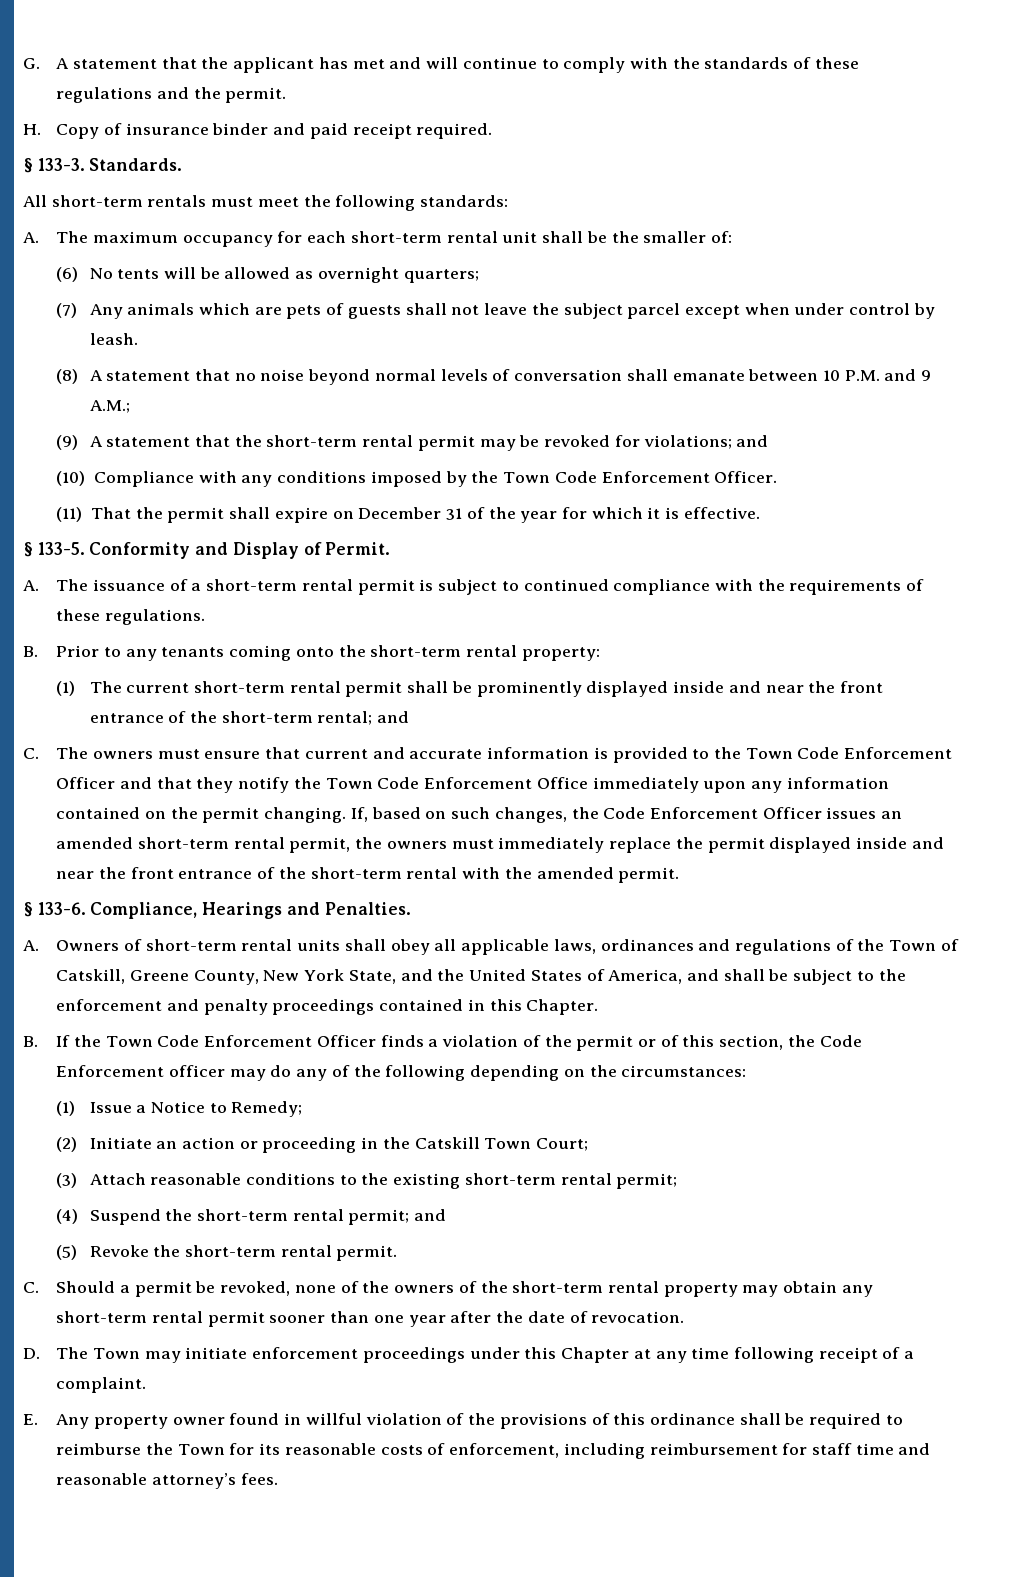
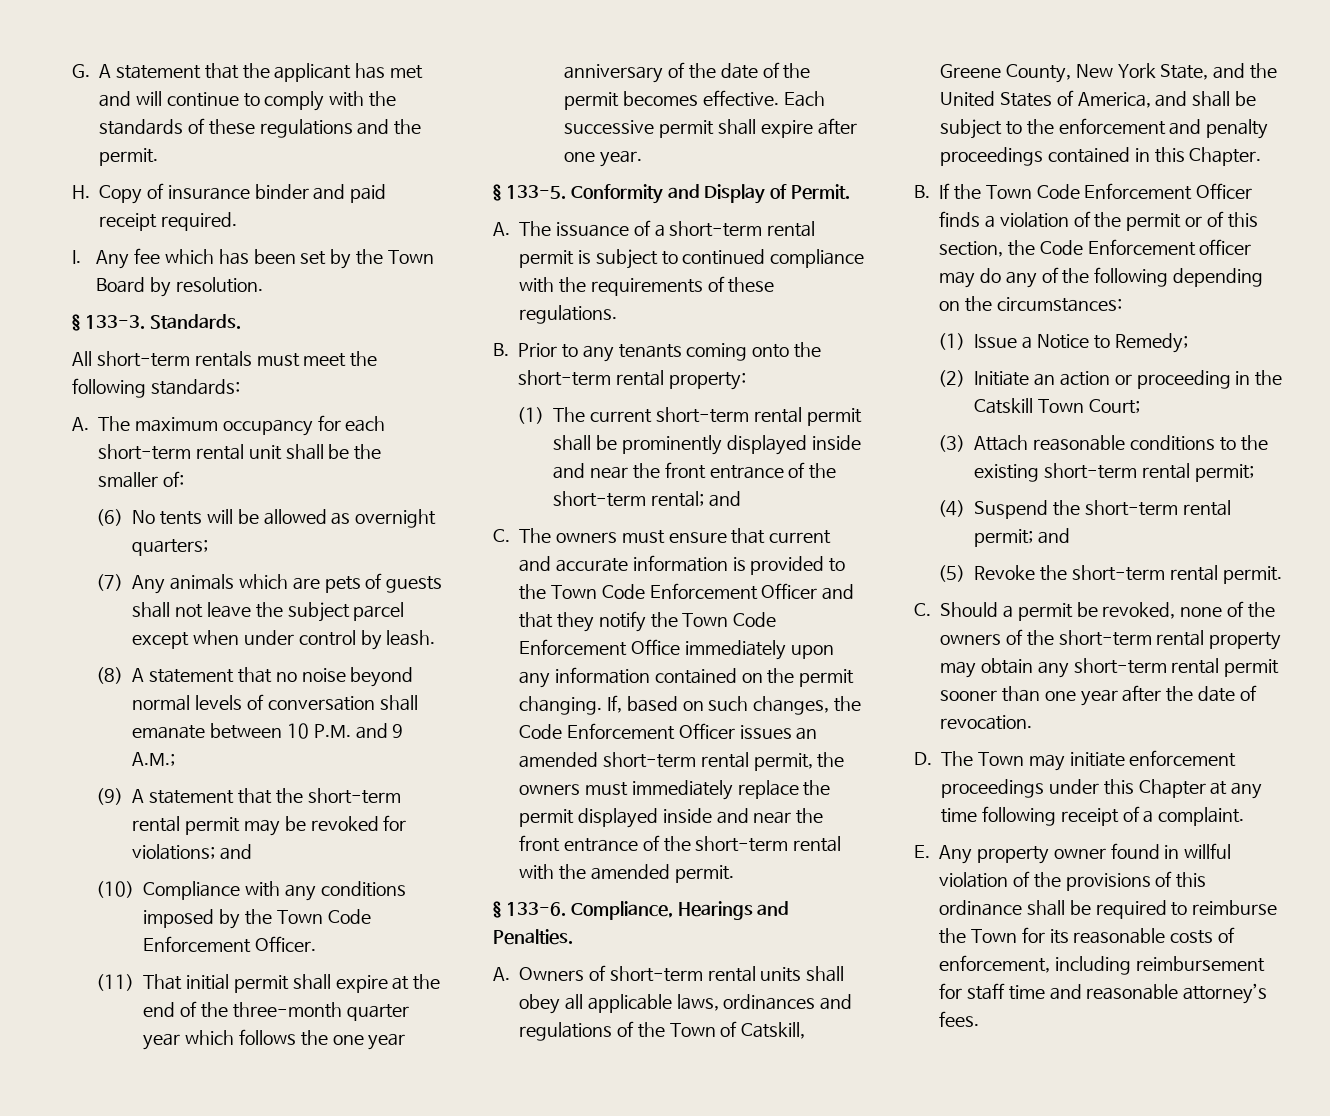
(493, 131) none -> [72,248,435,269] [96,277,263,297] // I. Any fee which has been set by the Town Board by resolution.
[135,507,760,523] the permit shall expire on December 31 of the year for which it is effective. -> [186,974,441,993] [143,1001,409,1021] [143,1029,406,1050] [564,62,811,83] [564,90,825,110] [564,118,857,138] [564,150,643,167] initial permit shall expire at the end of the three-month quarter year which follows the one year anniversary of the date of the permit becomes effective. Each successive permit shall expire after one year.

